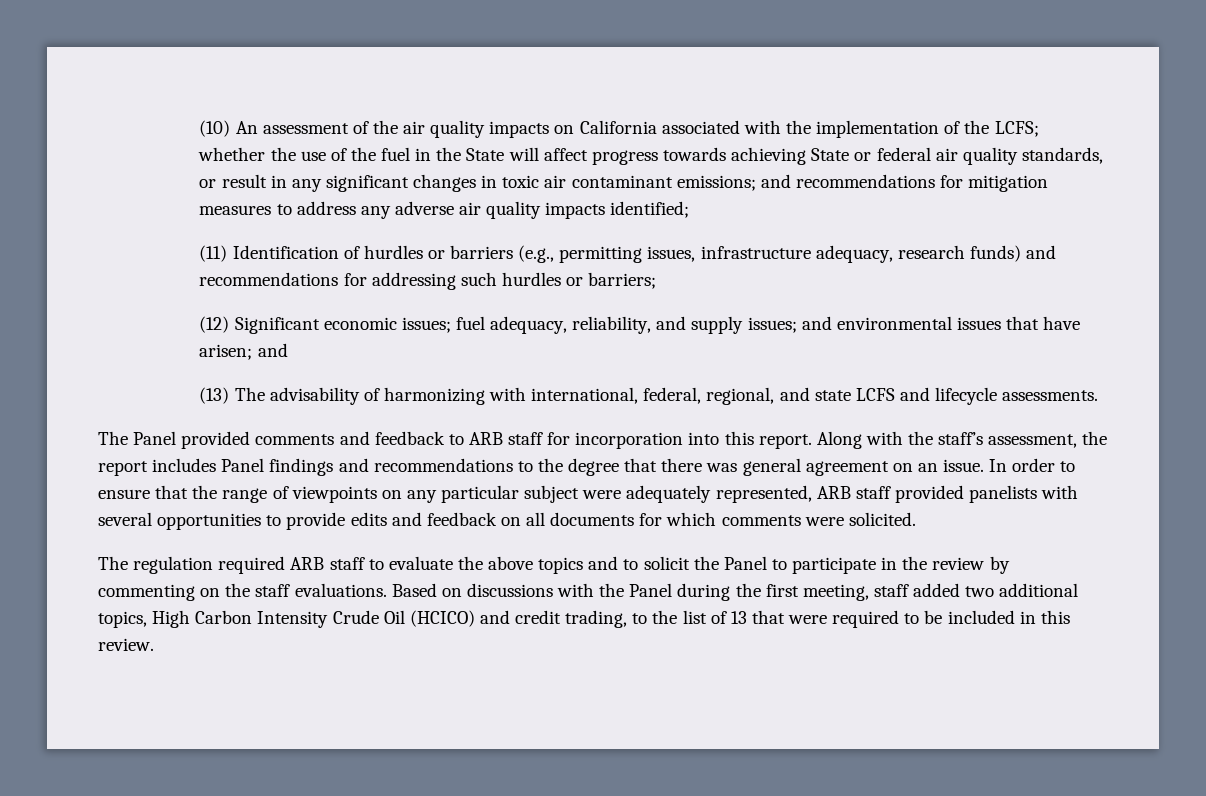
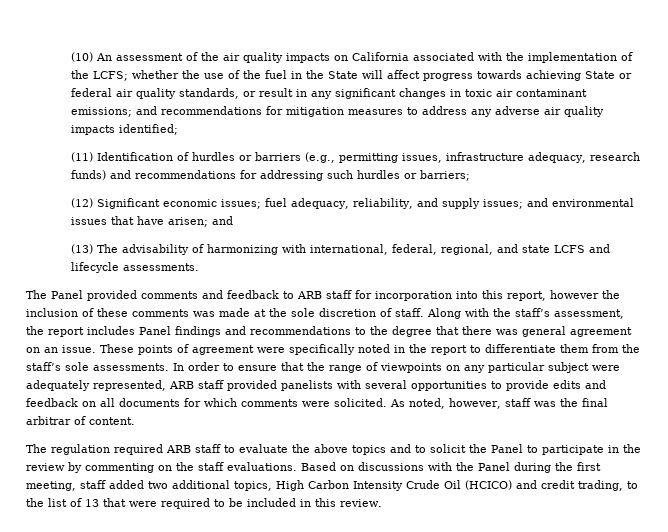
[758,434,812,449] report. -> [507,290,620,301] [26,308,424,317] report, however the inclusion of these comments was made at the sole discretion of staff.
(985, 465) none -> [100,344,640,355] [26,362,169,371] These points of agreement were specifically noted in the report to differentiate them from the staff’s sole assessments.
(916, 519) none -> [390,398,608,409] [26,416,135,425] As noted, however, staff was the final arbitrar of content.

